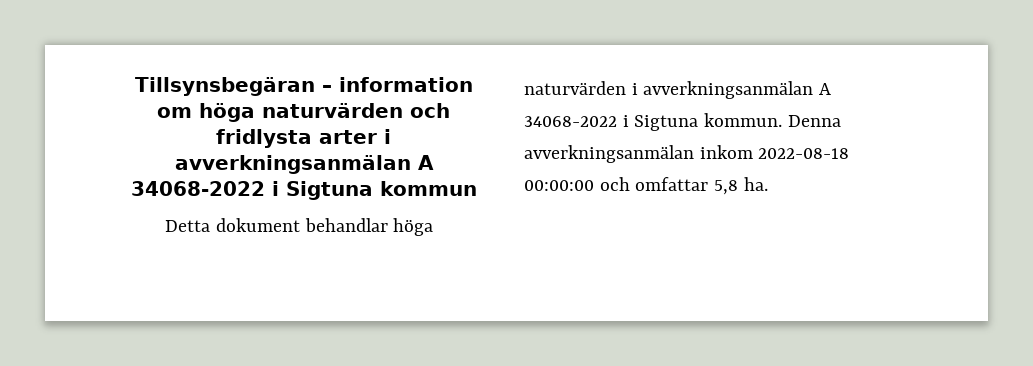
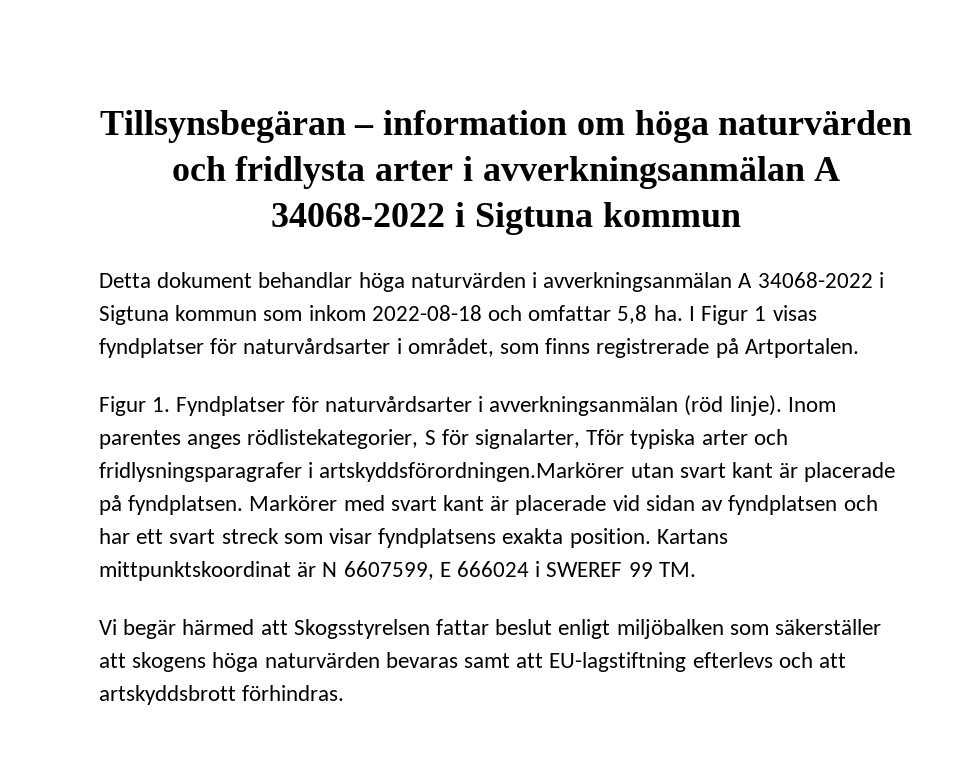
[704,113,841,127] [524,145,694,163] kommun. Denna avverkningsanmälan -> [175,305,303,321] kommun som
[524,180,594,191] 00:00:00 -> (482, 313) none
(768, 184) none -> [688,305,817,325] [99,338,859,358] [99,395,836,416] [99,429,788,449] [99,462,896,482] [99,495,878,515] [99,528,728,548] [99,561,696,581] [99,619,882,639] [99,652,847,672] [99,685,345,705] I Figur 1 visas fyndplatser för naturvårdsarter i området, som finns registrerade på Artportalen. // Figur 1. Fyndplatser för naturvårdsarter i avverkningsanmälan (röd linje). Inom parentes anges rödlistekategorier, S för signalarter, Tför typiska arter och fridlysningsparagrafer i artskyddsförordningen.Markörer utan svart kant är placerade på fyndplatsen. Markörer med svart kant är placerade vid sidan av fyndplatsen och har ett svart streck som visar fyndplatsens exakta position. Kartans mittpunktskoordinat är N 6607599, E 666024 i SWEREF 99 TM. // Vi begär härmed att Skogsstyrelsen fattar beslut enligt miljöbalken som säkerställer att skogens höga naturvärden bevaras samt att EU-lagstiftning efterlevs och att artskyddsbrott förhindras.

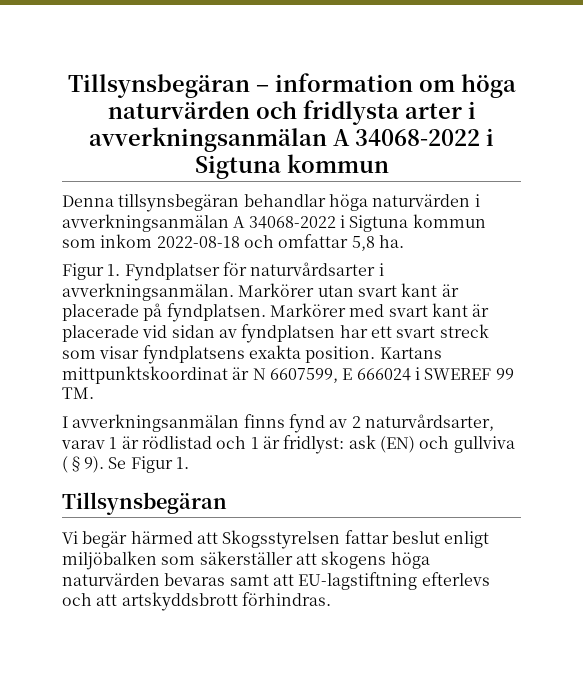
[99,272,253,288] Detta dokument -> [62,194,240,212] Denna tillsynsbegäran
[688,305,817,325] [99,338,859,358] I Figur 1 visas fyndplatser för naturvårdsarter i området, som finns registrerade på Artportalen. -> (404, 241) none
[489,395,836,416] [99,429,788,449] [99,462,625,482] avverkningsanmälan (röd linje). Inom parentes anges rödlistekategorier, S för signalarter, Tför typiska arter och fridlysningsparagrafer i artskyddsförordningen.Markörer -> [62,283,315,301] avverkningsanmälan. Markörer
[843,495,878,511] och -> (336, 333) none
(696, 569) none -> [62,414,494,433] [61,435,515,454] [62,456,189,473] [62,492,227,515] // I avverkningsanmälan finns fynd av 2 naturvårdsarter, varav 1 är rödlistad och 1 är fridlyst: ask (EN) och gullviva (§9). Se Figur 1. // Tillsynsbegäran

